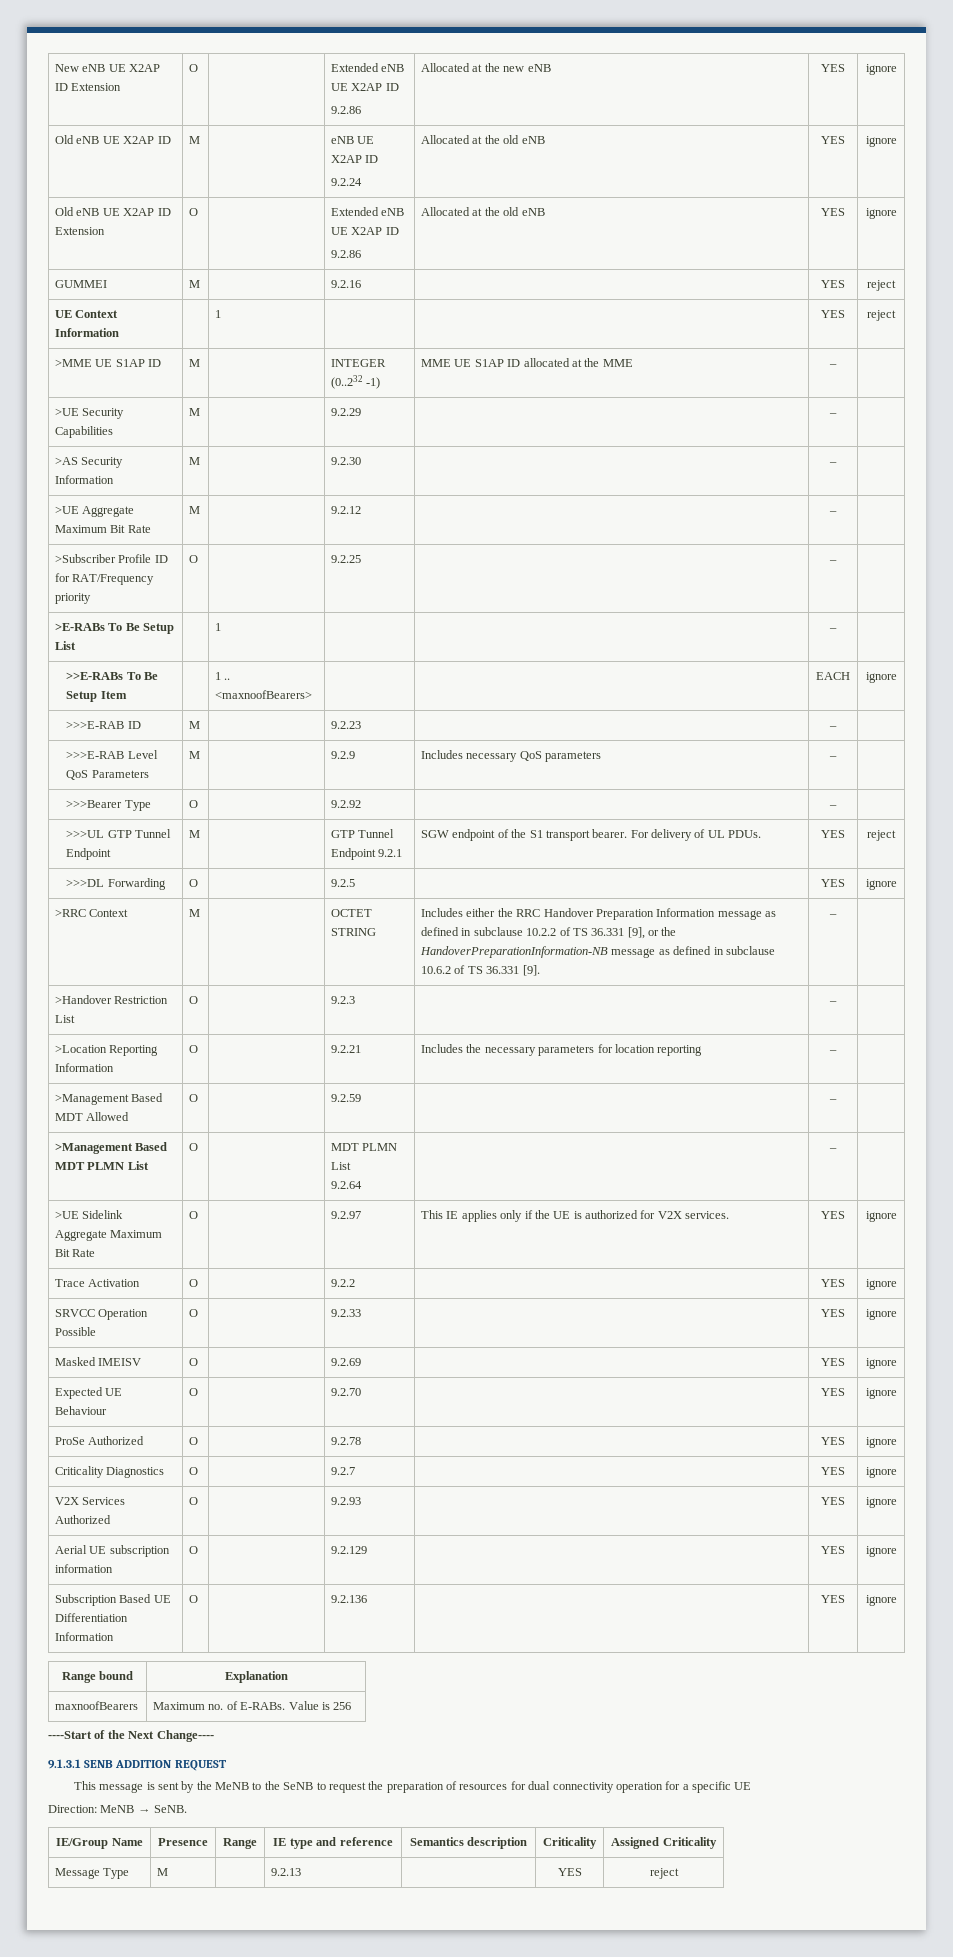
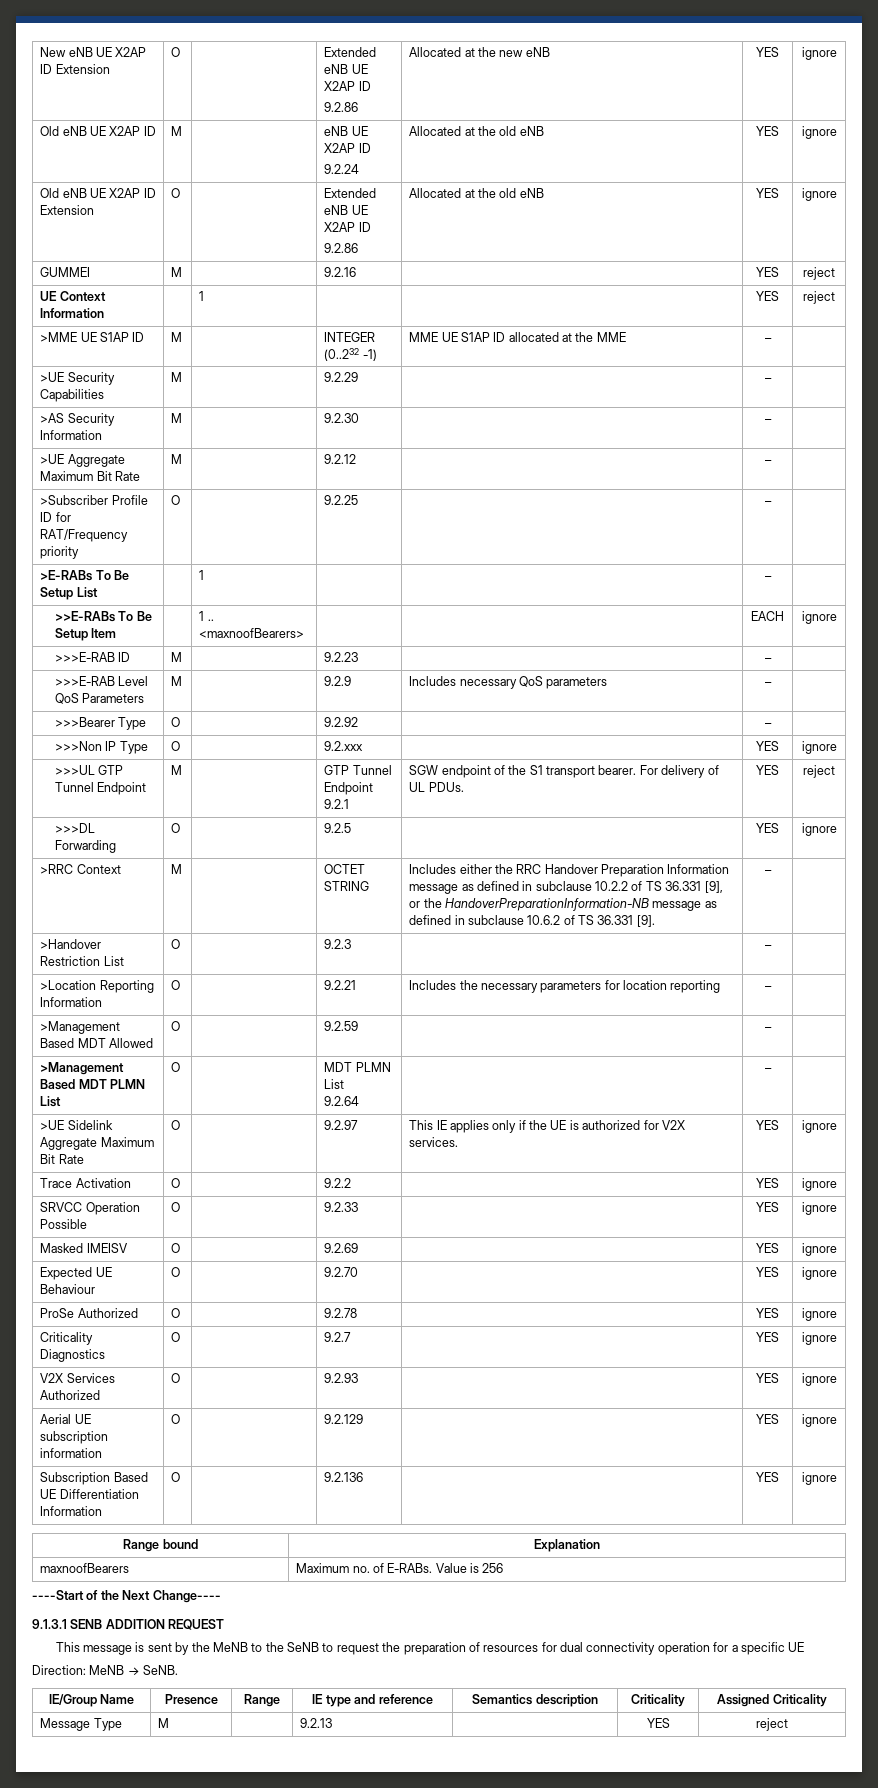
(837, 806) none -> [54,741,148,754] [171,741,181,751] [324,741,364,751] [756,741,779,751] [801,741,837,754] // >>>Non IP Type | O | | 9.2.xxx | | YES | ignore

